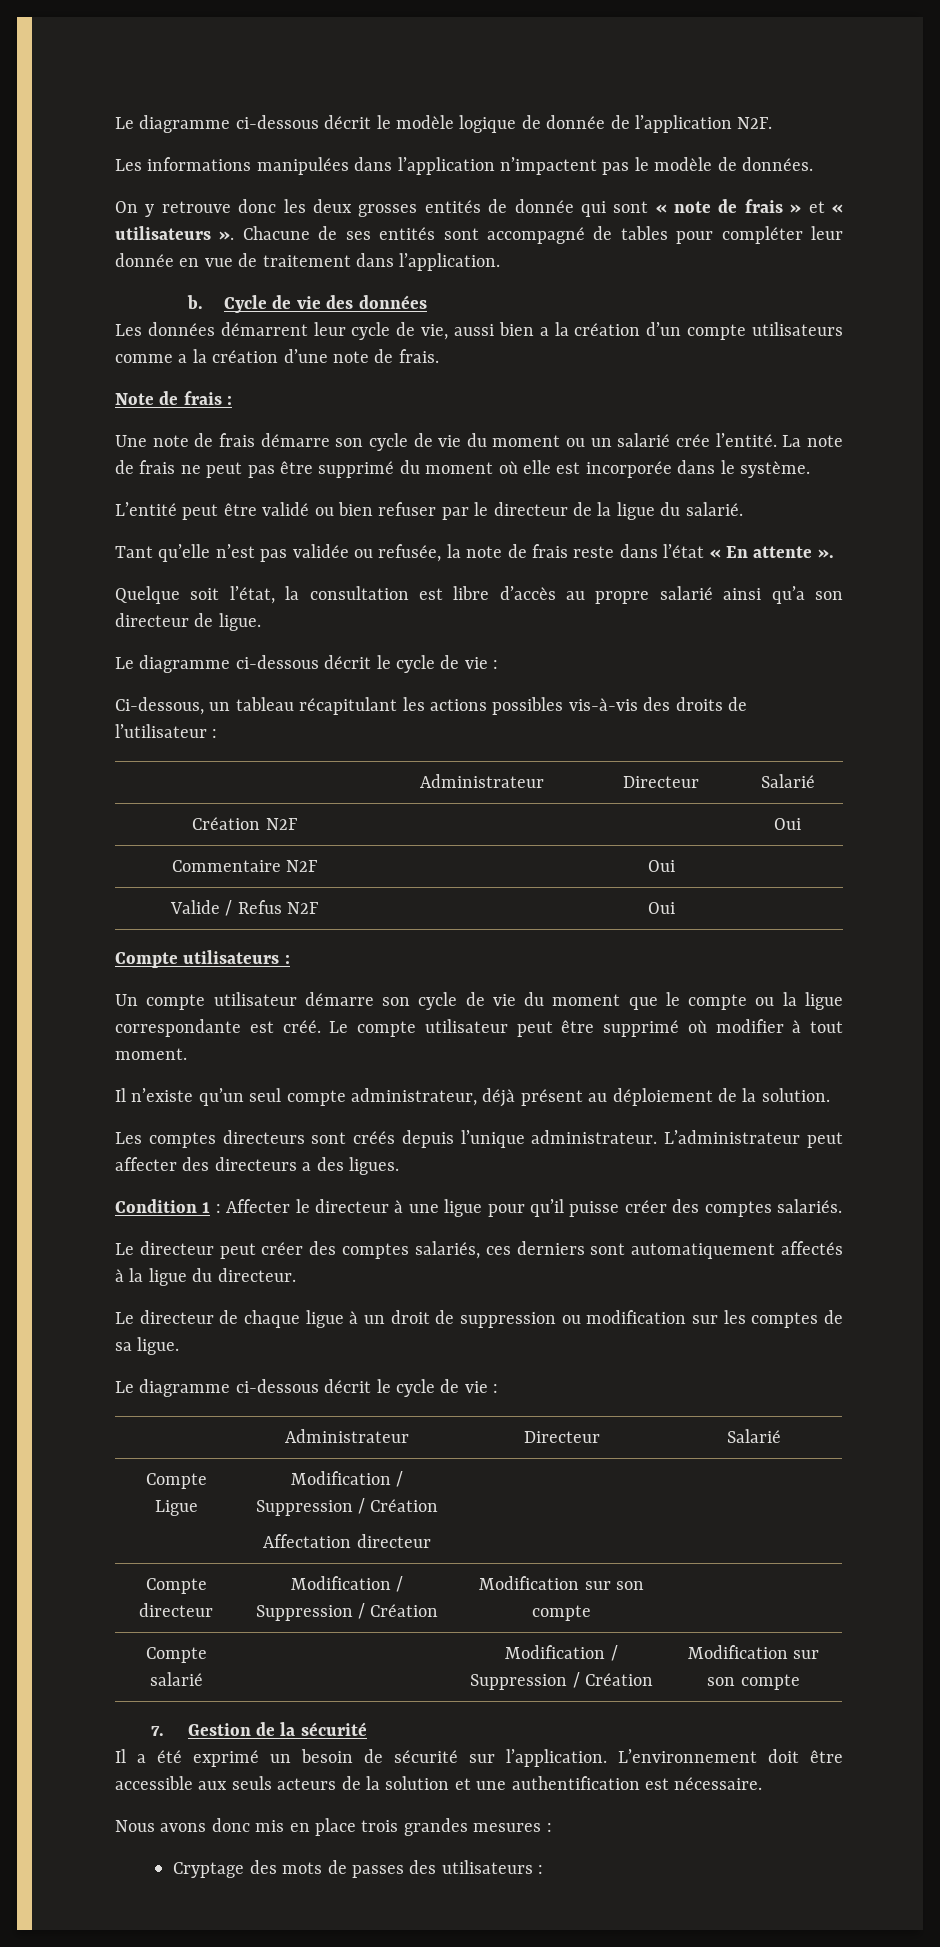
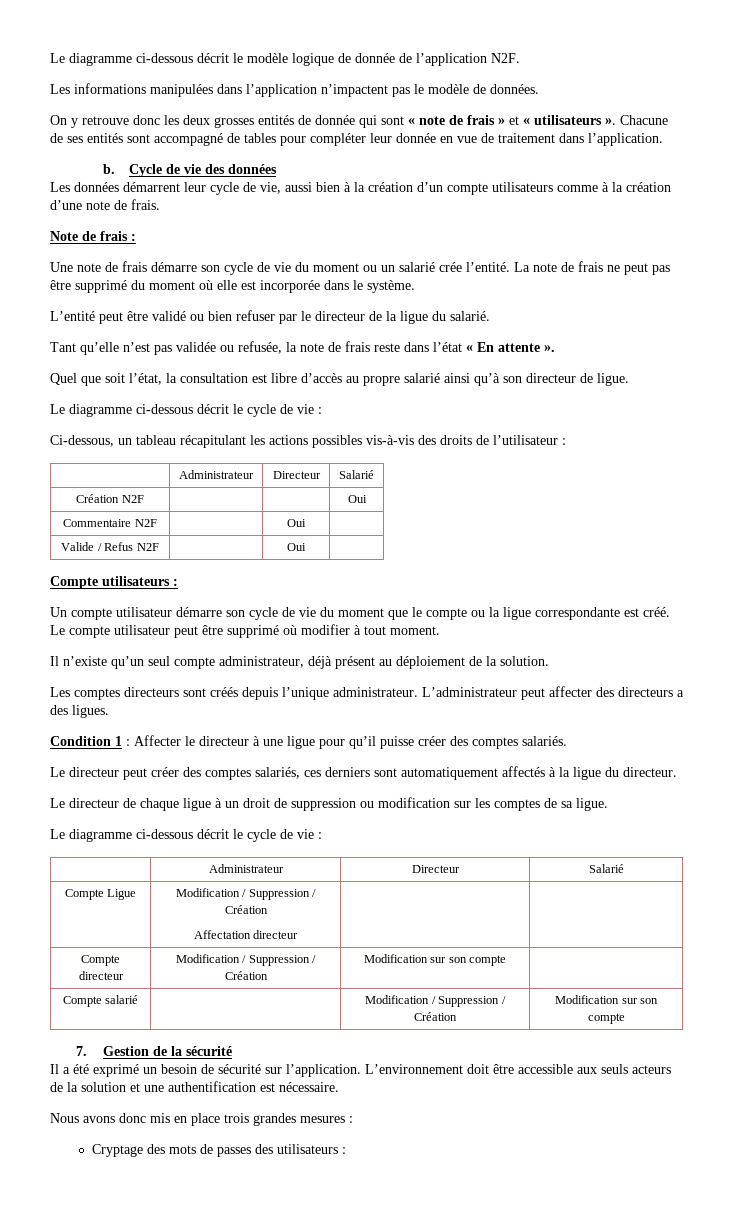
[539,327,549,336] a -> [344,182,351,192] à
[178,354,188,363] a -> [602,182,609,192] à
[115,586,180,604] Quelque -> [50,373,101,386] Quel que
[771,586,805,604] qu’a -> [474,373,500,386] qu’à

